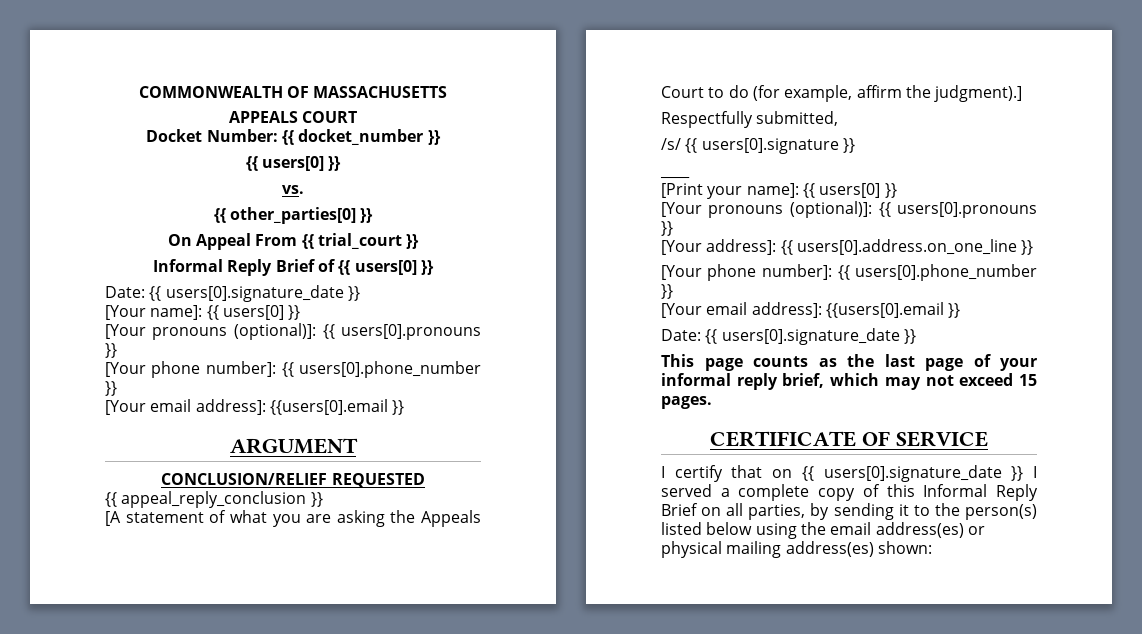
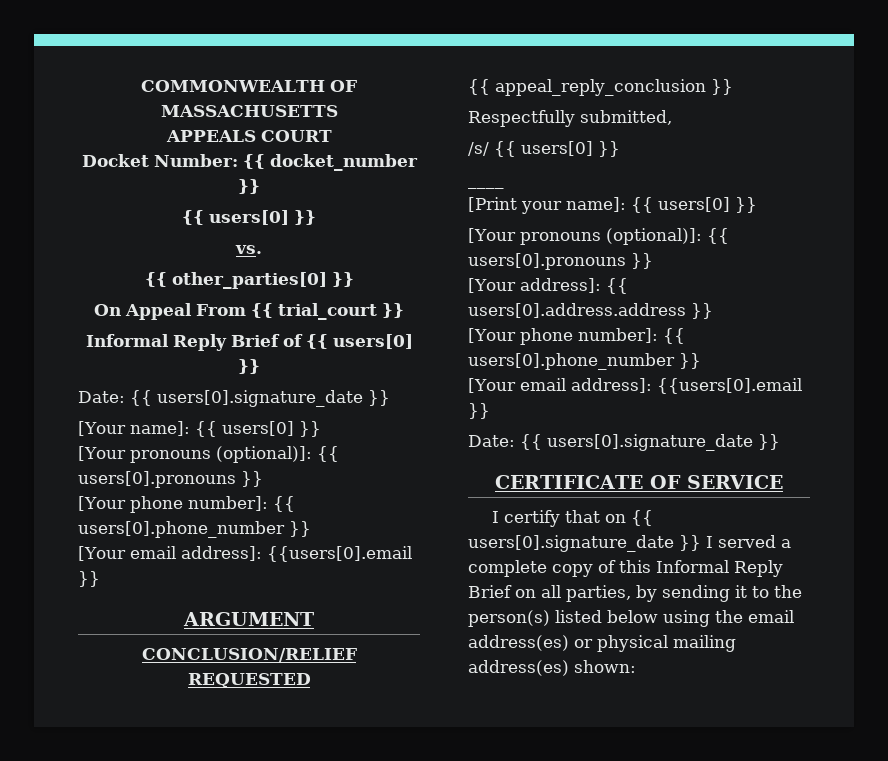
[105,510,481,527] [661,85,1023,102] // [A statement of what you are asking the Appeals Court to do (for example, affirm the judgment).] -> (733, 87) none
[701,138,839,154] users[0].signature -> [521,141,593,156] users[0]
[796,239,1017,255] users[0].address.on_one_line -> [468,303,686,318] users[0].address.address
[661,354,1037,371] [661,373,1037,390] [661,396,712,409] // This page counts as the last page of your informal reply brief, which may not exceed 15 pages. -> (780, 442) none

